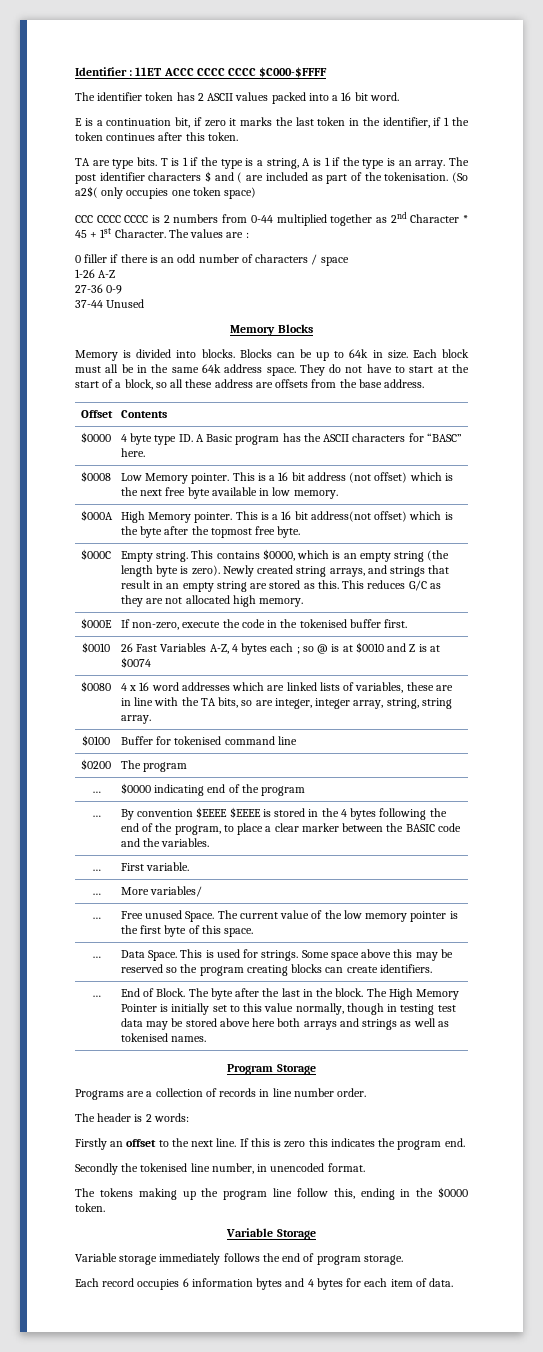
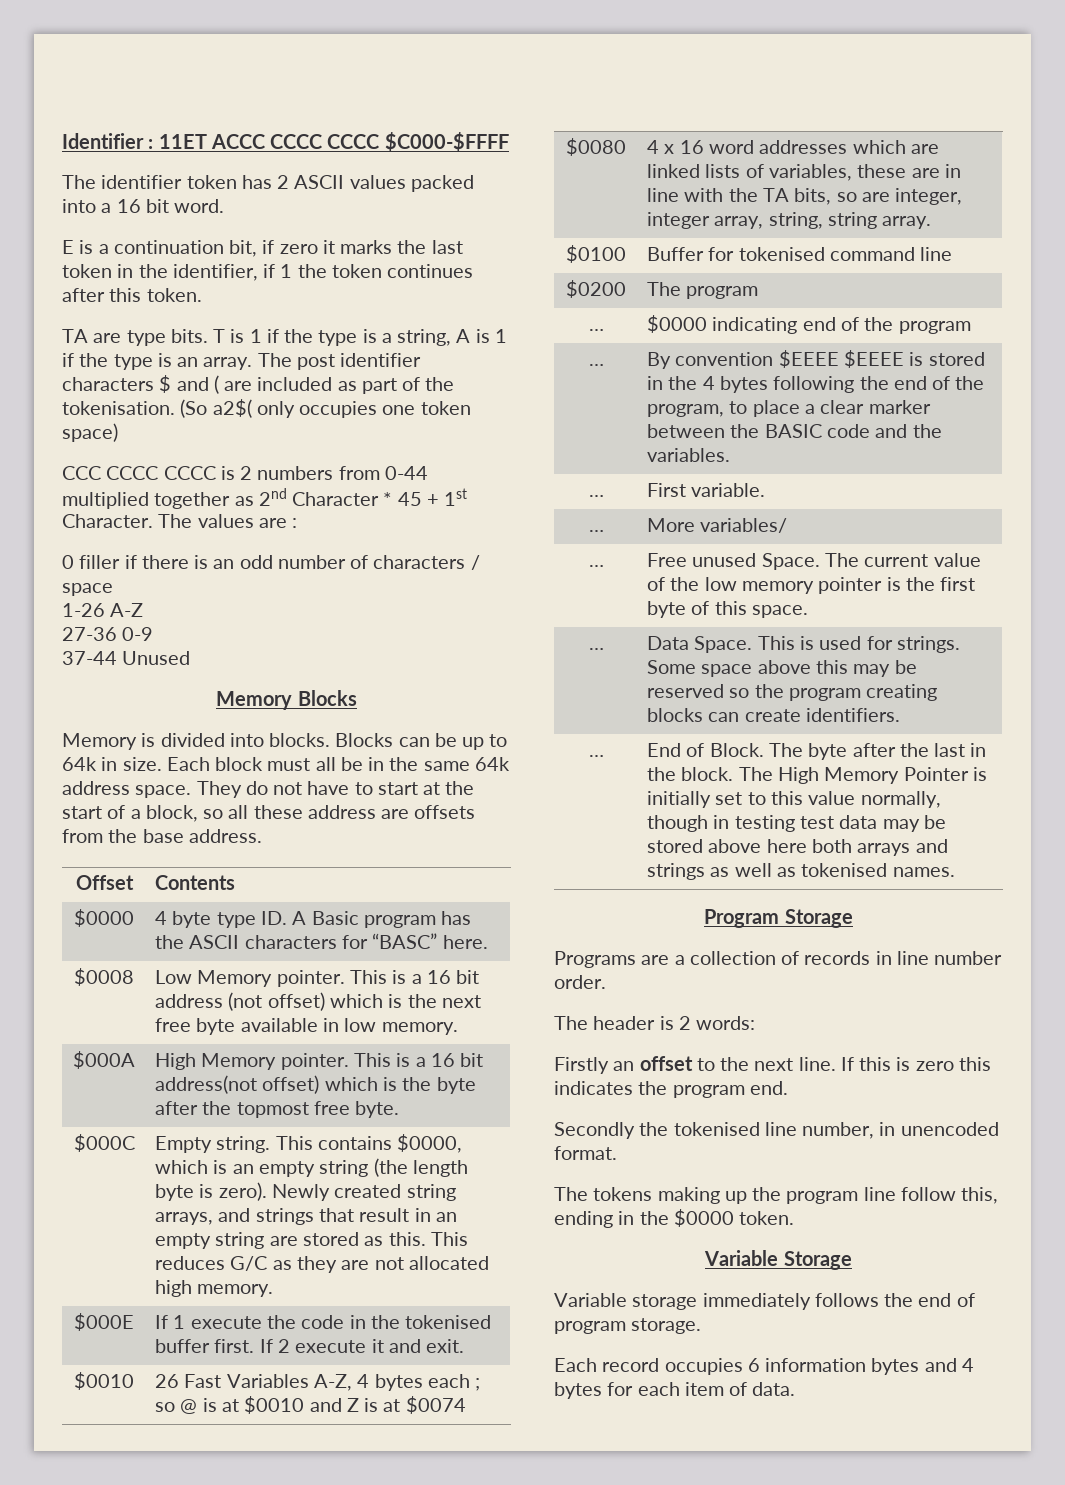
[132,622,180,630] non-zero, -> [173,1315,186,1329] 1
(408, 623) none -> [259,1339,465,1353] If 2 execute it and exit.

